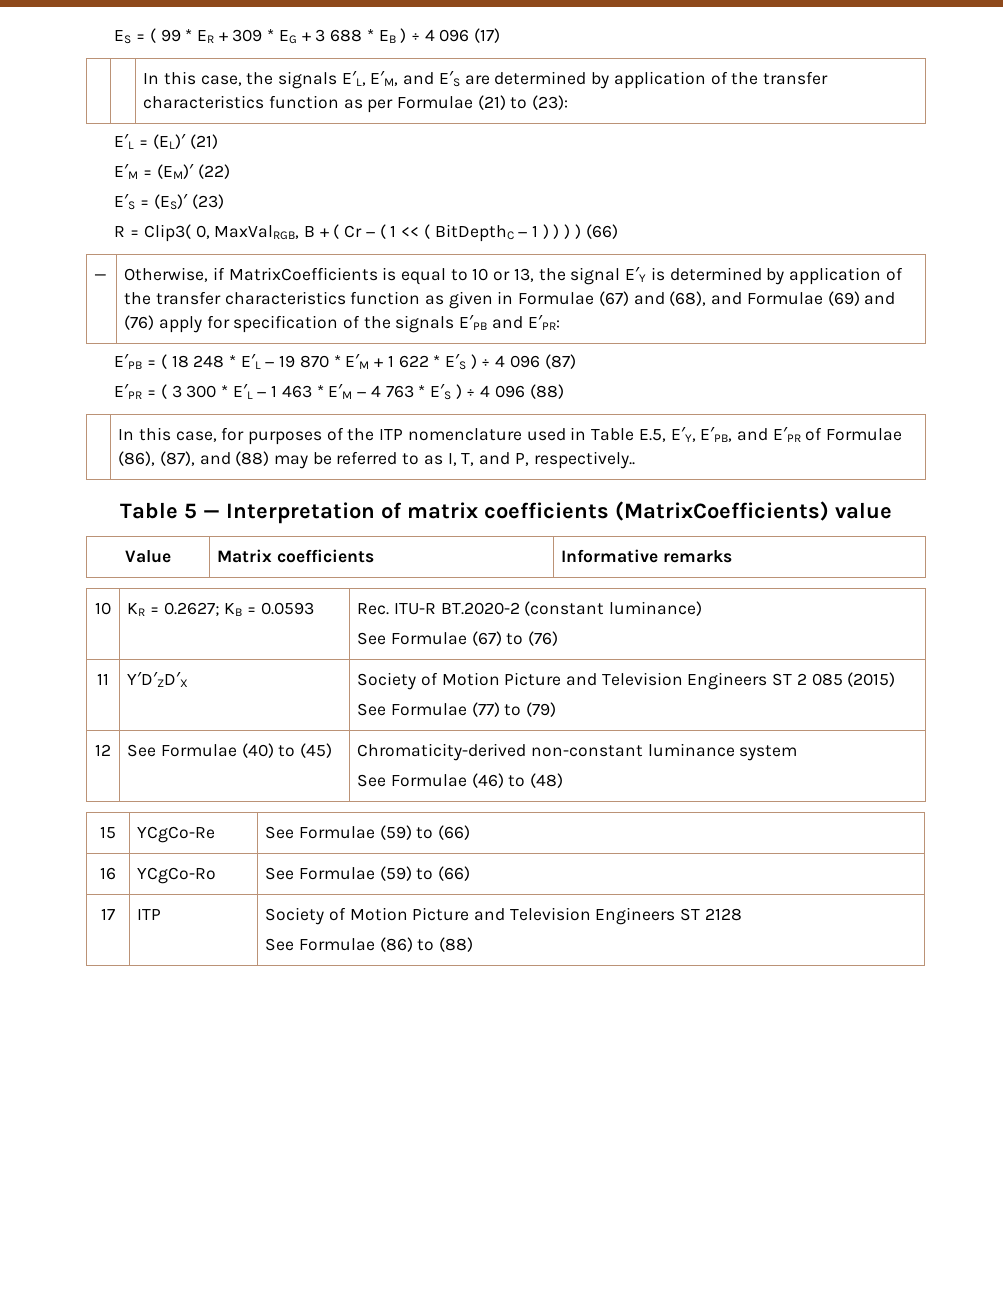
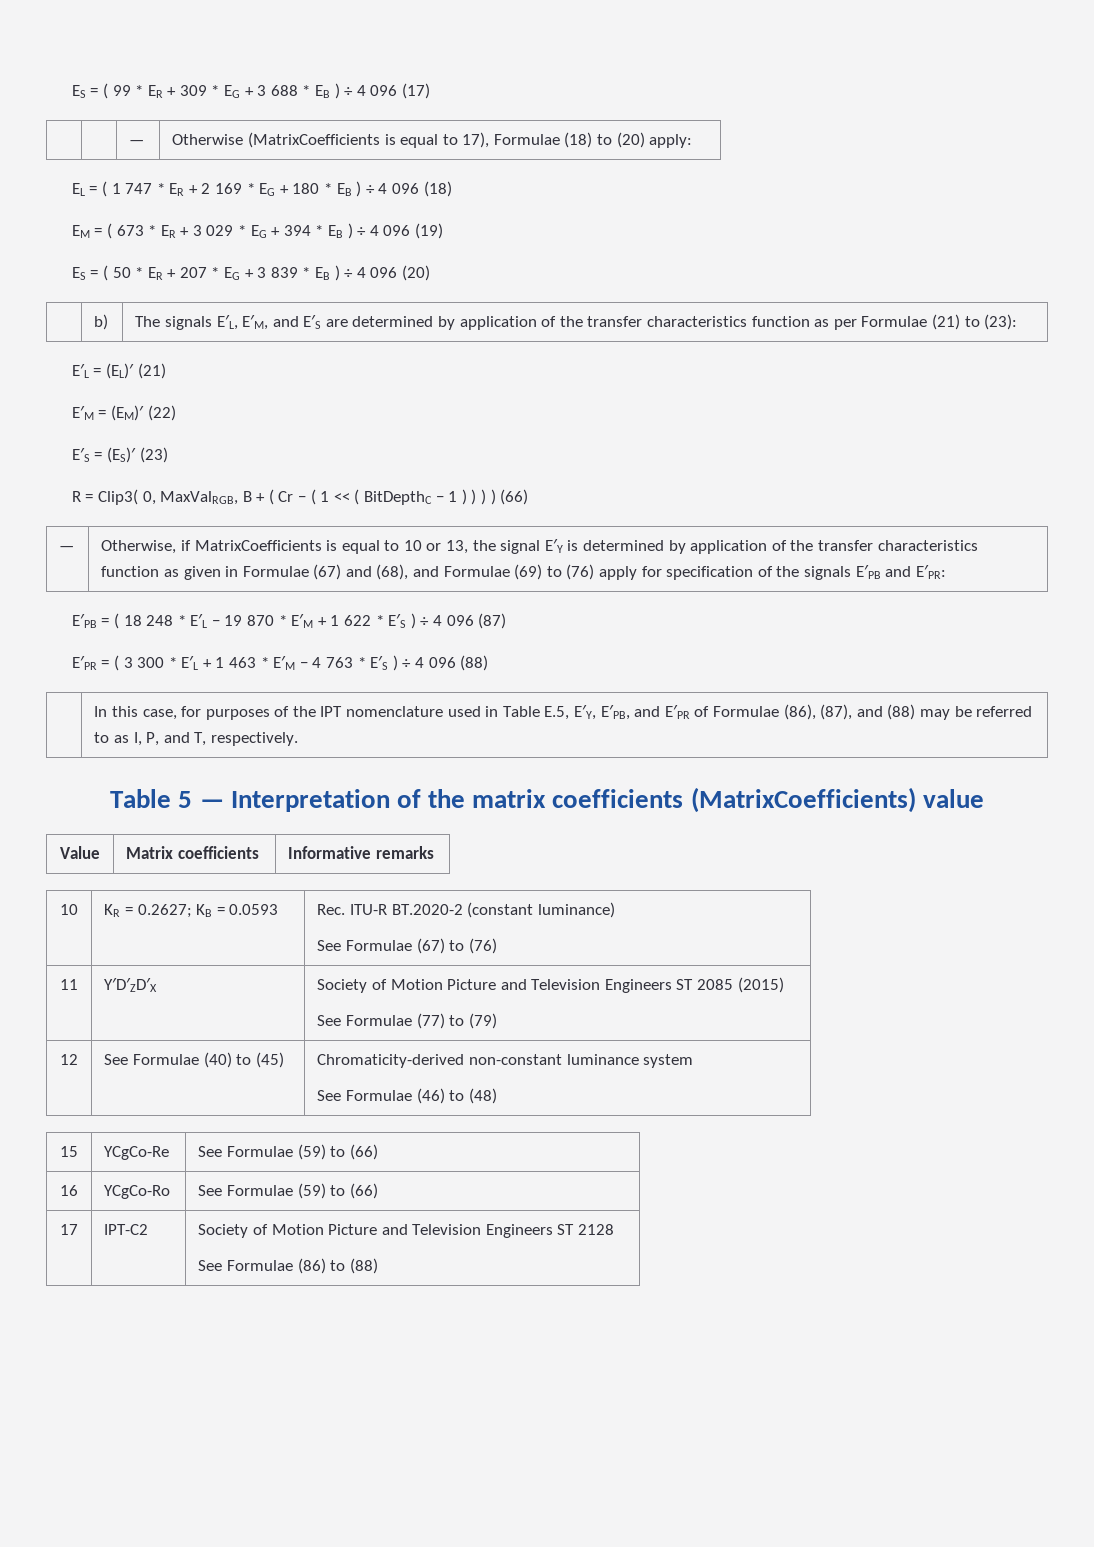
[143,71,274,86] In this case, the -> [129,140,145,145] [172,132,693,148] [71,181,452,197] [71,223,443,239] [71,265,430,281] [94,314,109,330] [135,316,161,327] — | Otherwise (MatrixCoefficients is equal to 17), Formulae (18) to (20) apply: // EL = ( 1 747 * ER + 2 169 * EG + 180 * EB ) ÷ 4 096 (18) // EM = ( 673 * ER + 3 029 * EG + 394 * EB ) ÷ 4 096 (19) // ES = ( 50 * ER + 207 * EG + 3 839 * EB ) ÷ 4 096 (20) // | b) | The
[864,292,896,305] and -> [546,566,562,577] to
[257,392,267,397] − -> [202,659,212,668] +
[379,429,404,440] ITP -> [320,706,343,717] IPT
[461,451,635,469] T, and P, respectively.. -> [146,732,298,746] P, and T, respectively.
(402, 510) none -> [428,789,466,808] the
[796,673,843,686] 2 085 -> [697,979,734,990] 2085
[137,909,162,920] ITP -> [104,1224,149,1235] IPT-C2

